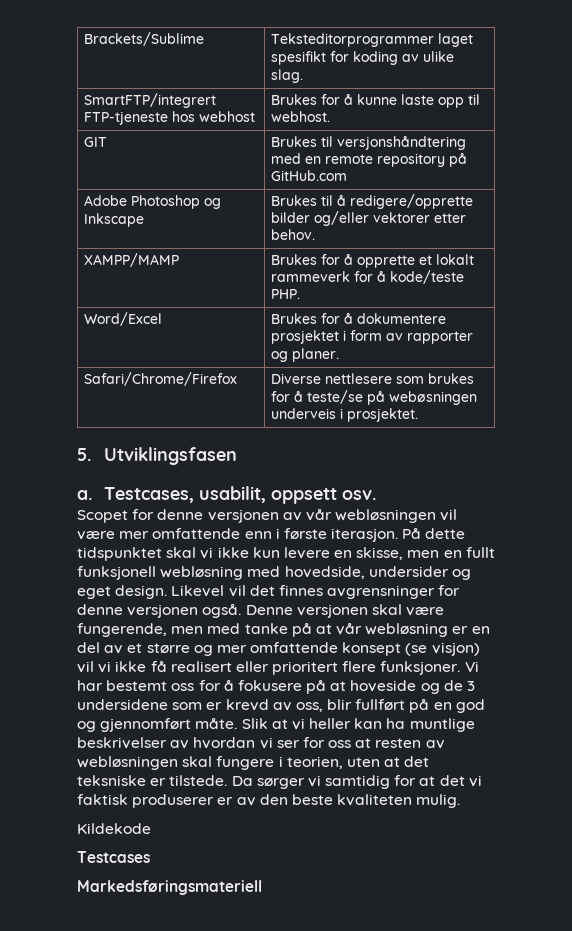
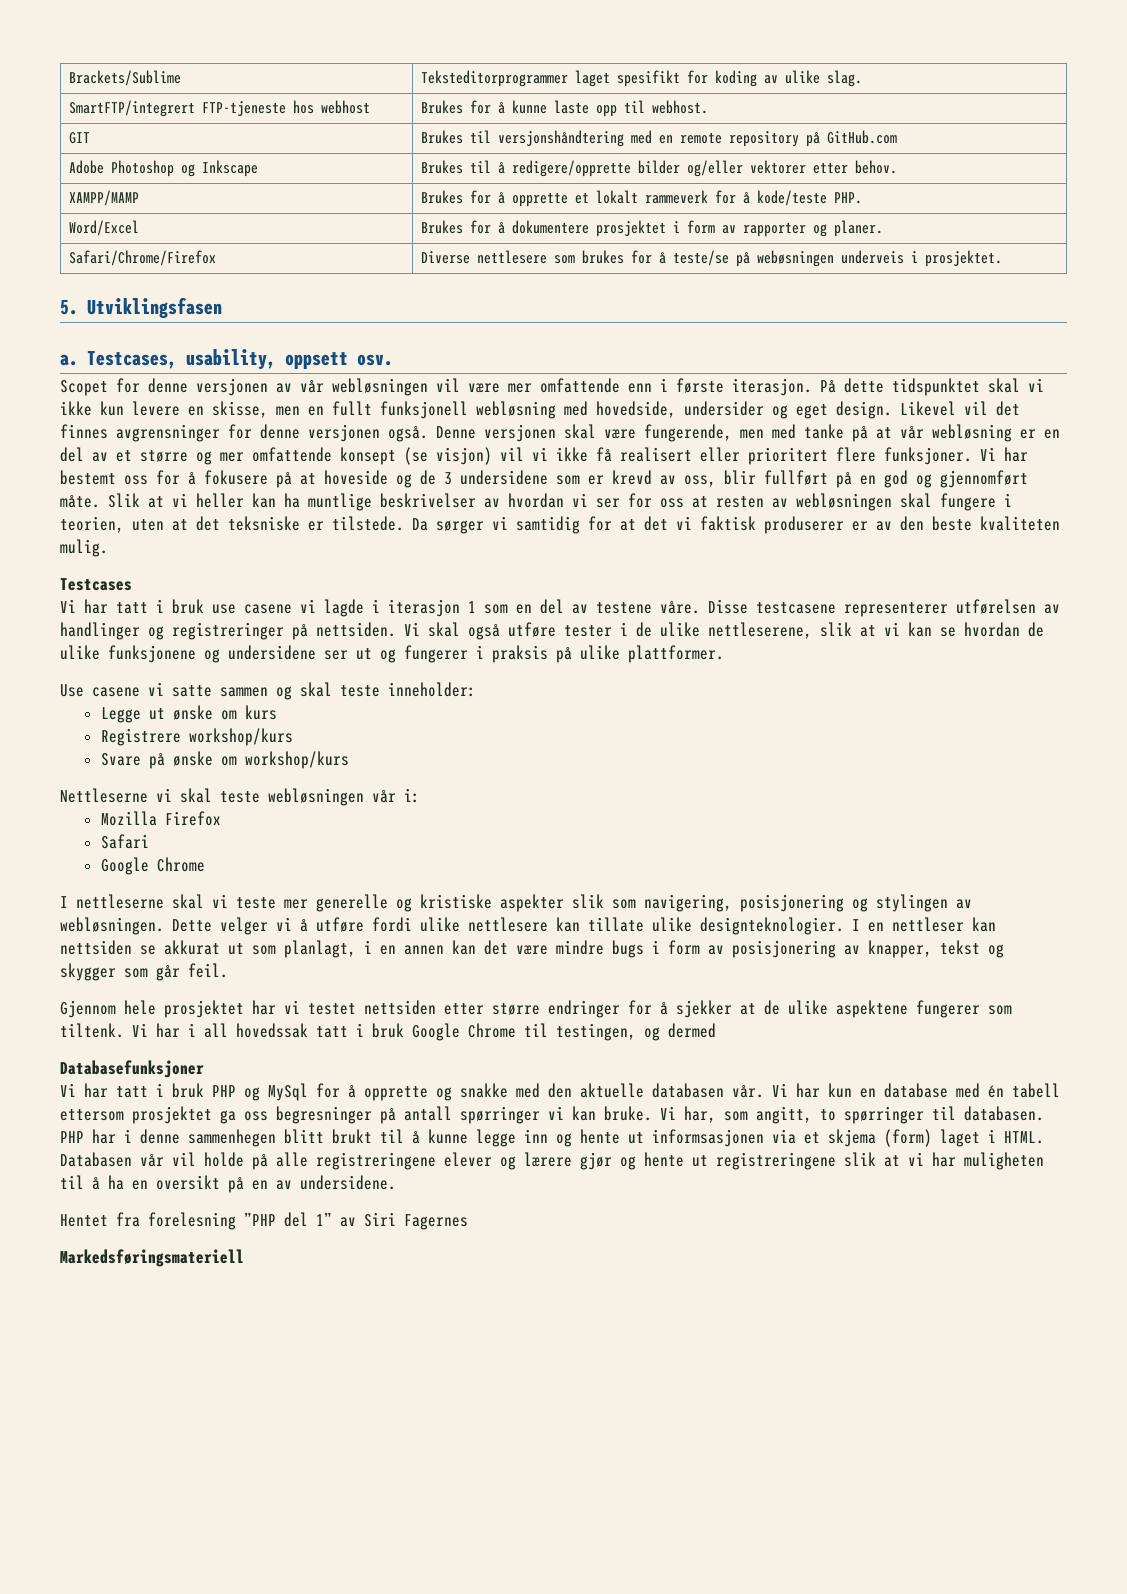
[198,486,266,503] usabilit, -> [185,349,276,370] usability,
[77,823,151,834] // Kildekode -> (108, 548) none
(150, 857) none -> [60,599,1060,617] [60,622,1044,640] [60,645,724,663] [60,682,476,700] [100,705,277,723] [100,728,293,746] [100,751,349,769] [60,788,420,806] [100,811,221,826] [100,834,149,849] [100,857,205,875] [60,894,972,912] [60,917,996,935] [60,940,1004,958] [60,963,228,981] [60,1000,1012,1018] [60,1023,716,1041] [60,1060,204,1078] [60,1083,1060,1101] [60,1106,1044,1124] [60,1129,1044,1147] [60,1152,1044,1170] [60,1175,396,1193] [60,1212,468,1230] // Vi har tatt i bruk use casene vi lagde i iterasjon 1 som en del av testene våre. Disse testcasene representerer utførelsen av handlinger og registreringer på nettsiden. Vi skal også utføre tester i de ulike nettleserene, slik at vi kan se hvordan de ulike funksjonene og undersidene ser ut og fungerer i praksis på ulike plattformer. // Use casene vi satte sammen og skal teste inneholder: // Legge ut ønske om kurs // Registrere workshop/kurs // Svare på ønske om workshop/kurs // Nettleserne vi skal teste webløsningen vår i: // Mozilla Firefox // Safari // Google Chrome // I nettleserne skal vi teste mer generelle og kristiske aspekter slik som navigering, posisjonering og stylingen av webløsningen. Dette velger vi å utføre fordi ulike nettlesere kan tillate ulike designteknologier. I en nettleser kan nettsiden se akkurat ut som planlagt, i en annen kan det være mindre bugs i form av posisjonering av knapper, tekst og skygger som går feil. // Gjennom hele prosjektet har vi testet nettsiden etter større endringer for å sjekker at de ulike aspektene fungerer som tiltenk. Vi har i all hovedssak tatt i bruk Google Chrome til testingen, og dermed // Databasefunksjoner // Vi har tatt i bruk PHP og MySql for å opprette og snakke med den aktuelle databasen vår. Vi har kun en database med én tabell ettersom prosjektet ga oss begresninger på antall spørringer vi kan bruke. Vi har, som angitt, to spørringer til databasen. PHP har i denne sammenhegen blitt brukt til å kunne legge inn og hente ut informsasjonen via et skjema (form) laget i HTML. Databasen vår vil holde på alle registreringene elever og lærere gjør og hente ut registreringene slik at vi har muligheten til å ha en oversikt på en av undersidene. // Hentet fra forelesning ”PHP del 1” av Siri Fagernes

